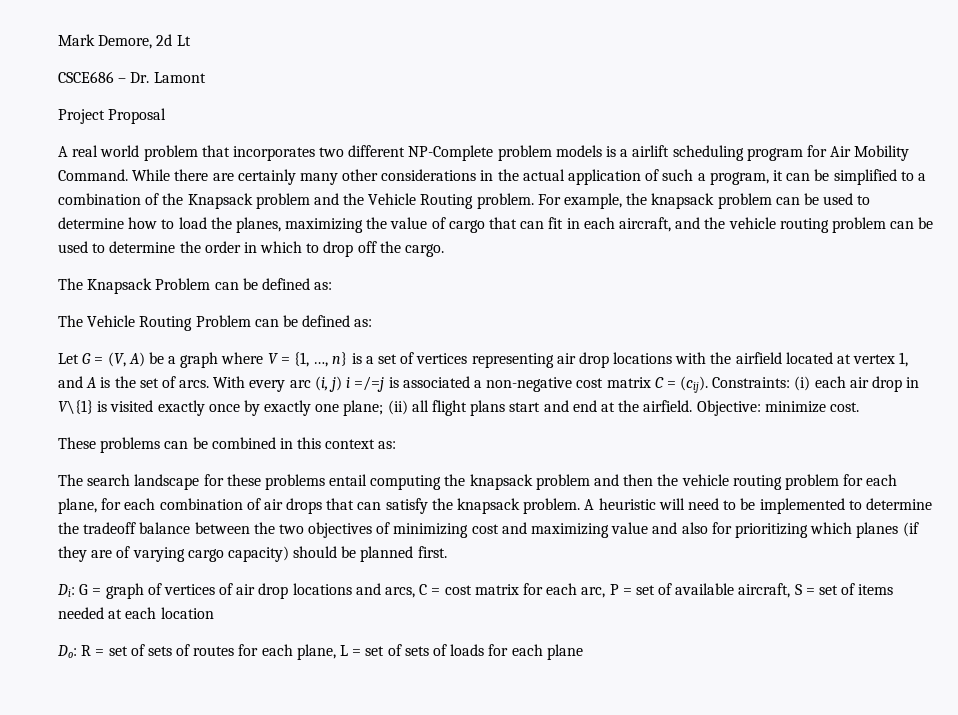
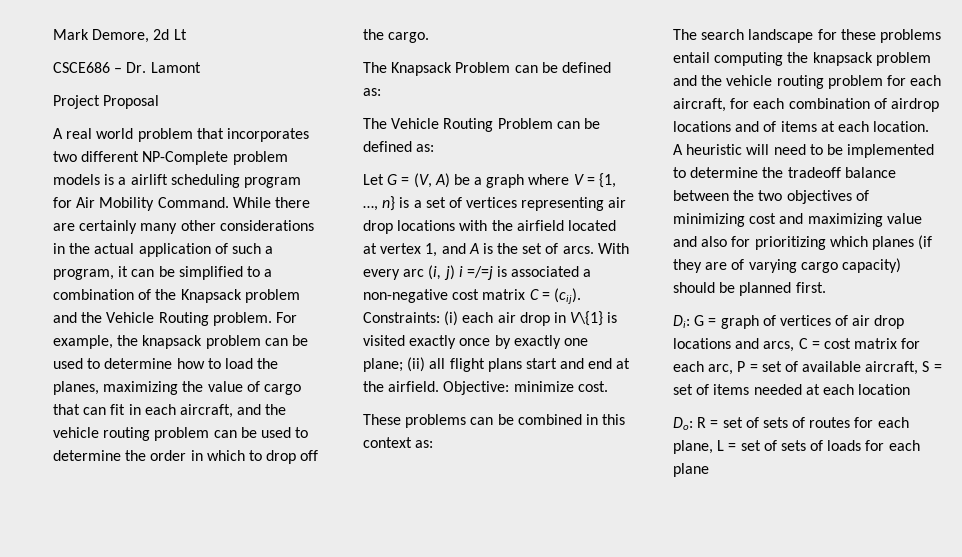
[623,474,654,486] then -> (697, 80) none
[58,498,97,514] plane, -> [673,98,726,112] aircraft,
[263,498,581,514] air drops that can satisfy the knapsack problem. -> [890,98,939,112] [673,121,930,132] airdrop locations and of items at each location.

